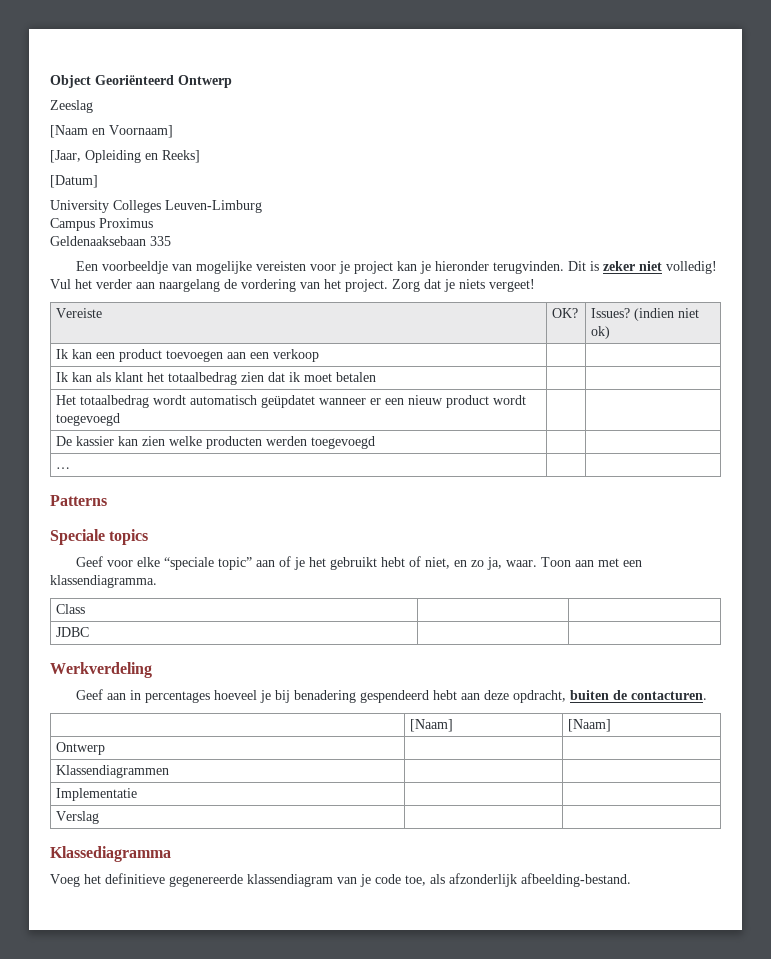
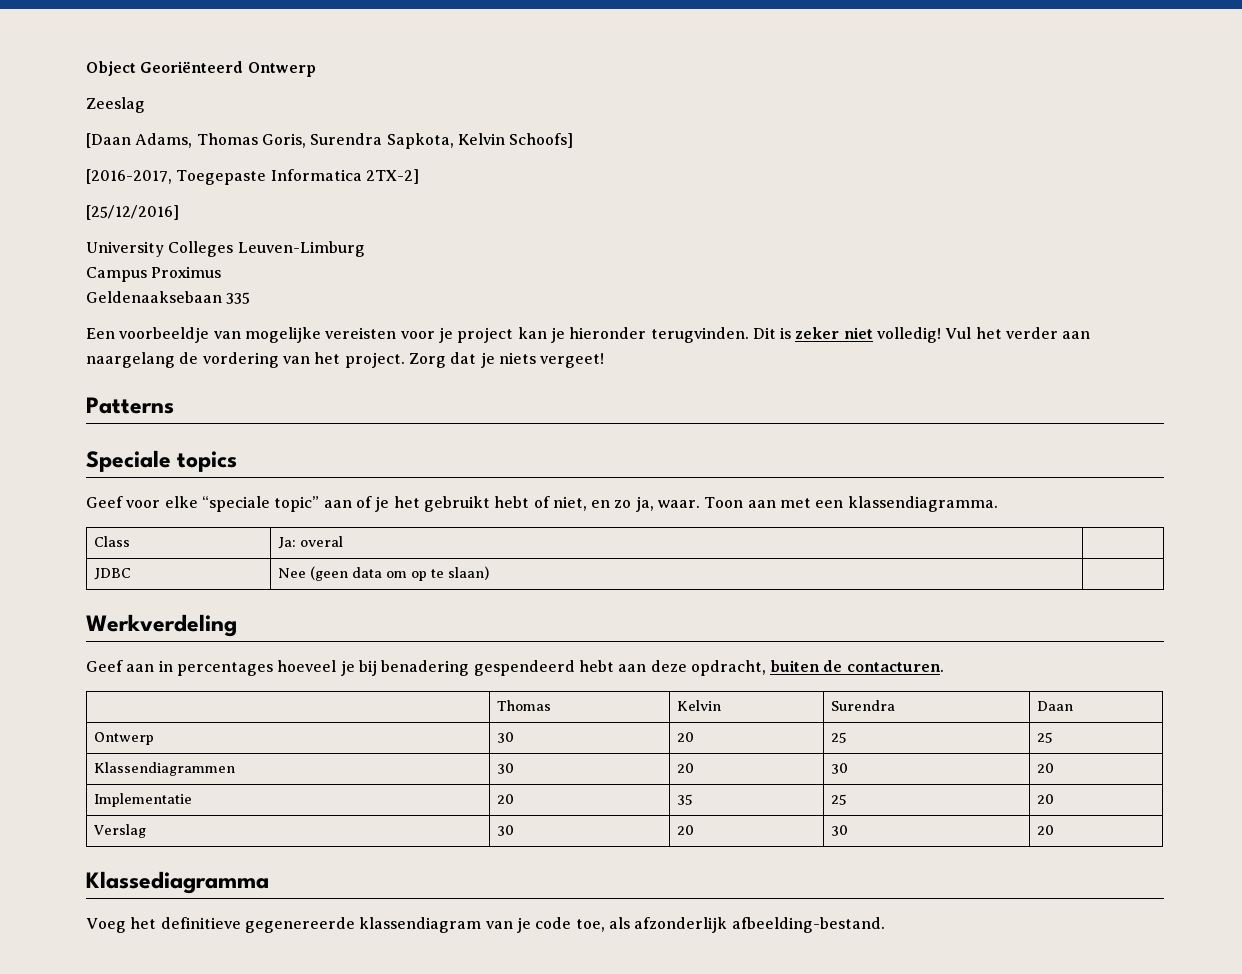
[50,125,173,138] [50,150,200,163] [50,175,98,188] [Naam en Voornaam] // [Jaar, Opleiding en Reeks] // [Datum] -> [86,133,574,149] [86,169,419,185] [86,205,179,220] [Daan Adams, Thomas Goris, Surendra Sapkota, Kelvin Schoofs] // [2016-2017, Toegepaste Informatica 2TX-2] // [25/12/2016]
[55,308,102,318] [551,308,578,318] [590,308,699,321] [590,326,610,339] [55,349,319,362] [55,372,376,385] [55,395,526,408] [55,413,120,426] [55,436,375,449] [55,467,70,469] // Vereiste | OK? | Issues? (indien niet ok) // Ik kan een product toevoegen aan een verkoop | | // Ik kan als klant het totaalbedrag zien dat ik moet betalen | | // Het totaalbedrag wordt automatisch geüpdatet wanneer er een nieuw product wordt toegevoegd | | // De kassier kan zien welke producten werden toegevoegd | | // … | | -> (605, 360) none
(85, 609) none -> [277,536,343,549] Ja: overal
(89, 632) none -> [277,566,489,581] Nee (geen data om op te slaan)
[409,719,453,732] [567,719,611,732] [55,742,105,755] [55,765,169,778] [55,788,137,801] [55,811,99,824] [Naam] | [Naam] // Ontwerp | | // Klassendiagrammen | | // Implementatie | | // Verslag | | -> [496,700,551,711] [676,700,721,711] [830,700,895,711] [1036,701,1073,711] [93,732,154,745] [496,732,514,743] [676,732,694,742] [830,732,847,743] [1036,732,1053,743] [93,762,235,776] [496,763,514,774] [676,763,694,773] [830,763,848,774] [1036,763,1054,773] [93,793,192,807] [496,794,514,804] [676,794,693,805] [830,794,847,805] [1036,794,1054,804] [92,824,146,838] [496,825,514,836] [676,825,694,835] [830,825,848,836] [1036,825,1054,835] Thomas | Kelvin | Surendra | Daan // Ontwerp | 30 | 20 | 25 | 25 // Klassendiagrammen | 30 | 20 | 30 | 20 // Implementatie | 20 | 35 | 25 | 20 // Verslag | 30 | 20 | 30 | 20

